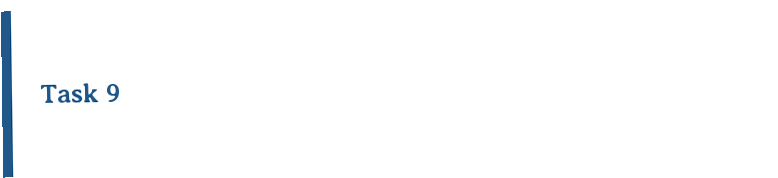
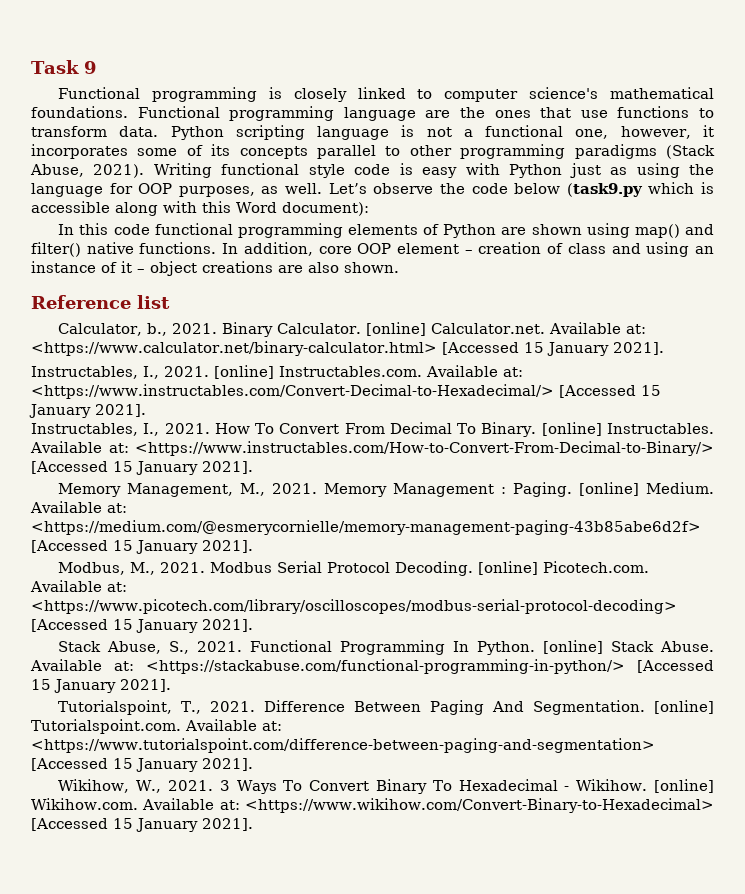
(121, 93) none -> [58,87,715,102] [31,106,715,121] [31,125,715,140] [31,144,715,159] [30,163,714,178] [31,182,715,197] [31,201,369,216] [58,223,714,238] [31,242,714,257] [31,261,399,276] [31,295,170,309] [58,322,647,337] [31,341,664,356] [31,365,523,379] [31,384,661,399] [29,404,146,418] [31,422,714,437] [30,441,715,456] [31,461,253,475] [58,482,715,497] [30,501,127,513] [31,520,701,535] [31,540,253,554] [58,561,650,576] [30,580,127,592] [31,599,677,614] [31,619,253,633] [58,640,714,655] [30,659,714,674] [31,679,171,693] [58,700,715,715] [31,719,282,734] [31,738,655,753] [31,758,253,772] [58,779,714,794] [31,798,715,813] [31,818,253,832] // Functional programming is closely linked to computer science's mathematical foundations. Functional programming language are the ones that use functions to transform data. Python scripting language is not a functional one, however, it incorporates some of its concepts parallel to other programming paradigms (Stack Abuse, 2021). Writing functional style code is easy with Python just as using the language for OOP purposes, as well. Let’s observe the code below (task9.py which is accessible along with this Word document): // In this code functional programming elements of Python are shown using map() and filter() native functions. In addition, core OOP element – creation of class and using an instance of it – object creations are also shown. // Reference list // Calculator, b., 2021. Binary Calculator. [online] Calculator.net. Available at: <https://www.calculator.net/binary-calculator.html> [Accessed 15 January 2021]. // Instructables, I., 2021. [online] Instructables.com. Available at: <https://www.instructables.com/Convert-Decimal-to-Hexadecimal/> [Accessed 15 January 2021]. // Instructables, I., 2021. How To Convert From Decimal To Binary. [online] Instructables. Available at: <https://www.instructables.com/How-to-Convert-From-Decimal-to-Binary/> [Accessed 15 January 2021]. // Memory Management, M., 2021. Memory Management : Paging. [online] Medium. Available at: <https://medium.com/@esmerycornielle/memory-management-paging-43b85abe6d2f> [Accessed 15 January 2021]. // Modbus, M., 2021. Modbus Serial Protocol Decoding. [online] Picotech.com. Available at: <https://www.picotech.com/library/oscilloscopes/modbus-serial-protocol-decoding> [Accessed 15 January 2021]. // Stack Abuse, S., 2021. Functional Programming In Python. [online] Stack Abuse. Available at: <https://stackabuse.com/functional-programming-in-python/> [Accessed 15 January 2021]. // Tutorialspoint, T., 2021. Difference Between Paging And Segmentation. [online] Tutorialspoint.com. Available at: <https://www.tutorialspoint.com/difference-between-paging-and-segmentation> [Accessed 15 January 2021]. // Wikihow, W., 2021. 3 Ways To Convert Binary To Hexadecimal - Wikihow. [online] Wikihow.com. Available at: <https://www.wikihow.com/Convert-Binary-to-Hexadecimal> [Accessed 15 January 2021].

